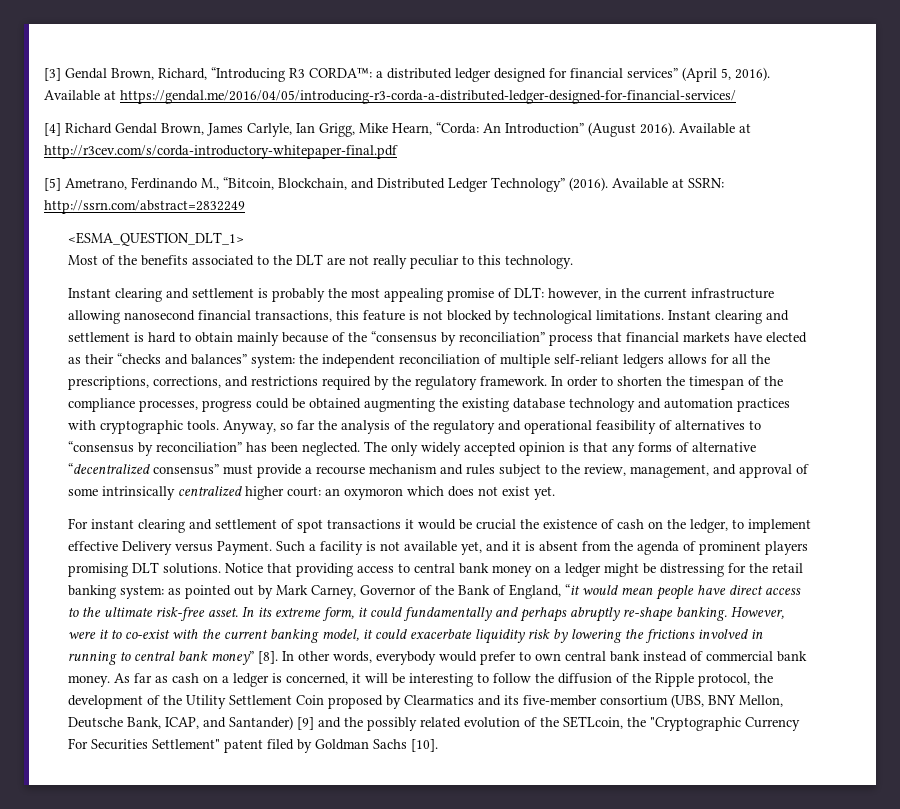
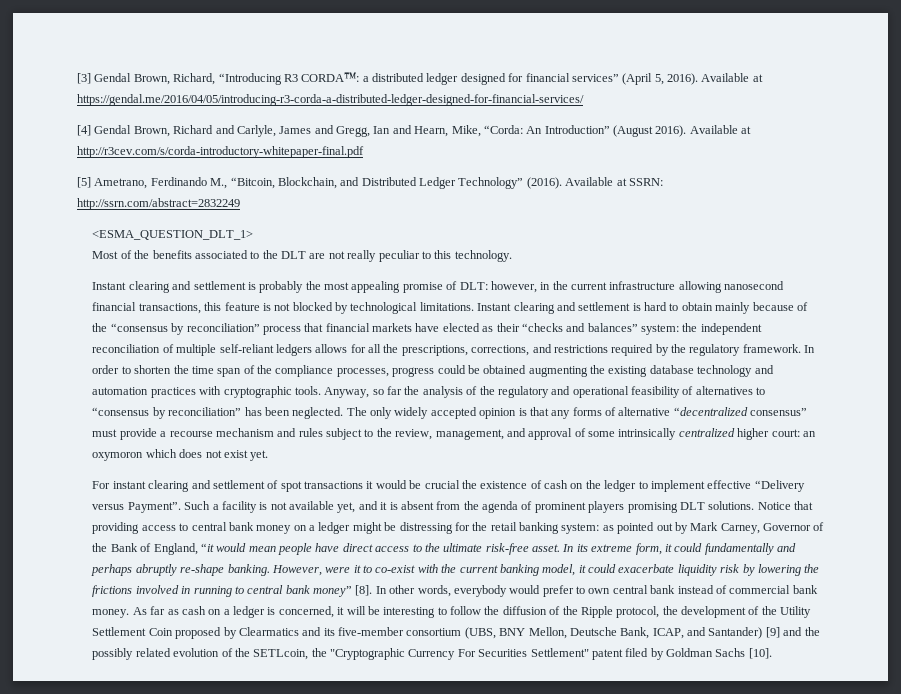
[65,123,432,137] Richard Gendal Brown, James Carlyle, Ian Grigg, Mike Hearn, -> [94,125,481,137] Gendal Brown, Richard and Carlyle, James and Gregg, Ian and Hearn, Mike,
[688,376,744,390] timespan -> [191,366,242,377] time span
[689,519,728,533] ledger, -> [604,480,637,492] ledger
[121,541,272,555] Delivery versus Payment. -> [754,480,805,492] [92,502,181,513] “Delivery versus Payment”.

